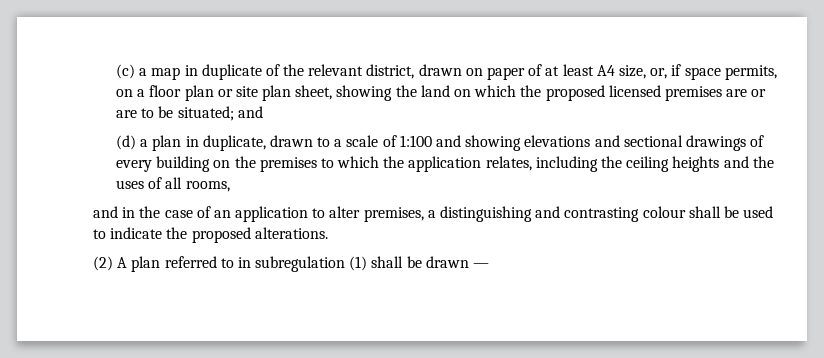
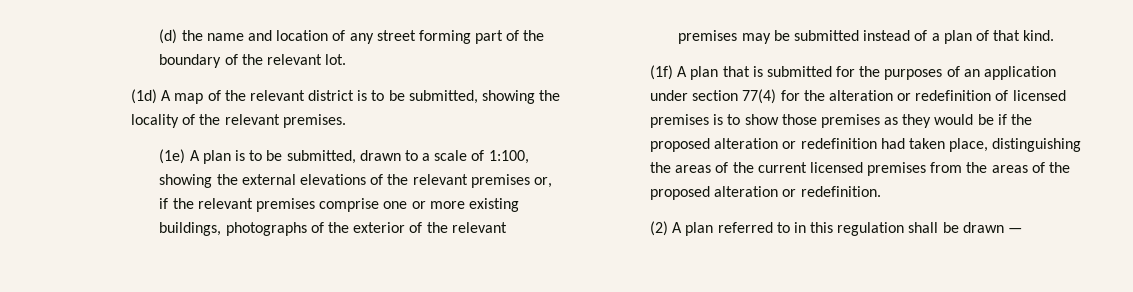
[115,64,777,80] [115,85,767,101] [115,106,263,121] [115,135,266,151] (c) a map in duplicate of the relevant district, drawn on paper of at least A4 size, or, if space permits, on a floor plan or site plan sheet, showing the land on which the proposed licensed premises are or are to be situated; and // (d) a plan in duplicate, -> [159,29,545,44] [159,54,347,68] [130,89,561,104] [130,114,346,128] [159,149,356,164] (d) the name and location of any street forming part of the boundary of the relevant lot. // (1d) A map of the relevant district is to be submitted, showing the locality of the relevant premises. // (1e) A plan is to be submitted,
[399,135,765,151] [115,156,774,172] [115,177,230,192] [92,206,774,222] [92,227,328,243] 1:100 and showing elevations and sectional drawings of every building on the premises to which the application relates, including the ceiling heights and the uses of all rooms, // and in the case of an application to alter premises, a distinguishing and contrasting colour shall be used to indicate the proposed alterations. -> [488,150,529,164] [159,174,552,188] [159,198,519,212] [159,222,507,236] [678,30,1055,44] [649,65,1056,80] [649,89,1066,104] [649,114,1032,128] [649,138,1082,152] [649,162,1070,176] [649,186,881,200] 1:100, showing the external elevations of the relevant premises or, if the relevant premises comprise one or more existing buildings, photographs of the exterior of the relevant premises may be submitted instead of a plan of that kind. // (1f) A plan that is submitted for the purposes of an application under section 77(4) for the alteration or redefinition of licensed premises is to show those premises as they would be if the proposed alteration or redefinition had taken place, distinguishing the areas of the current licensed premises from the areas of the proposed alteration or redefinition.
[255,256,368,272] subregulation (1) -> [810,222,905,236] this regulation

